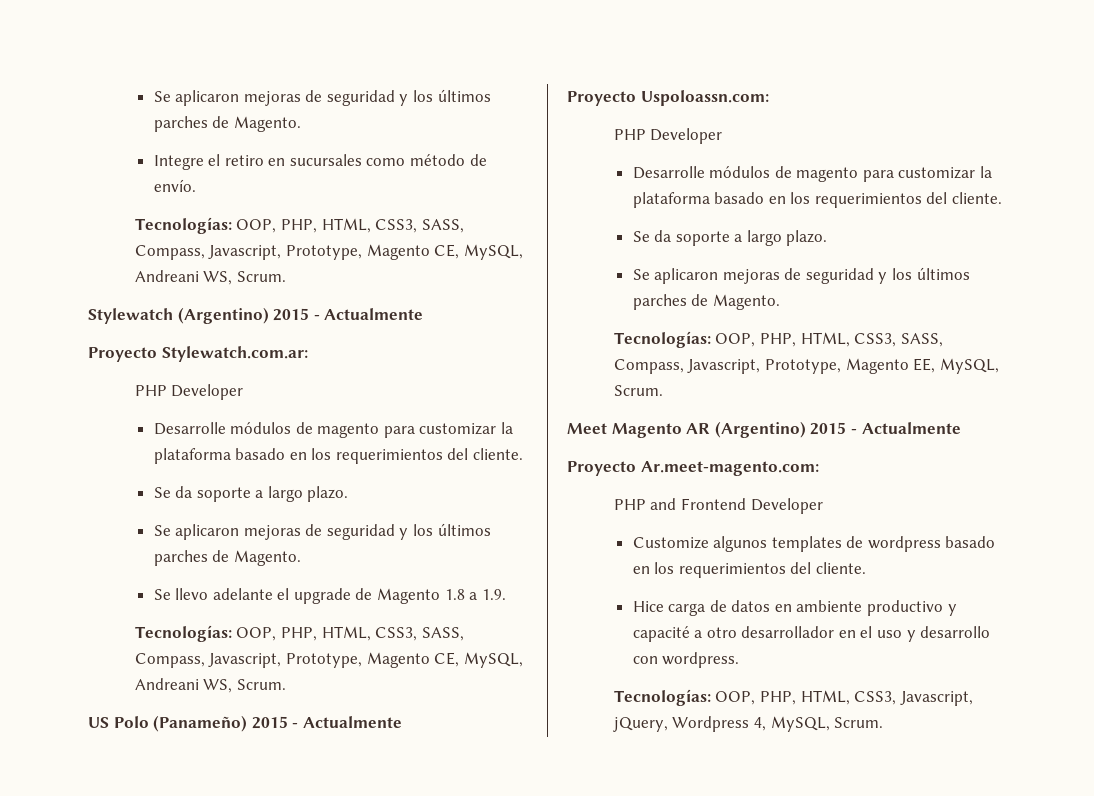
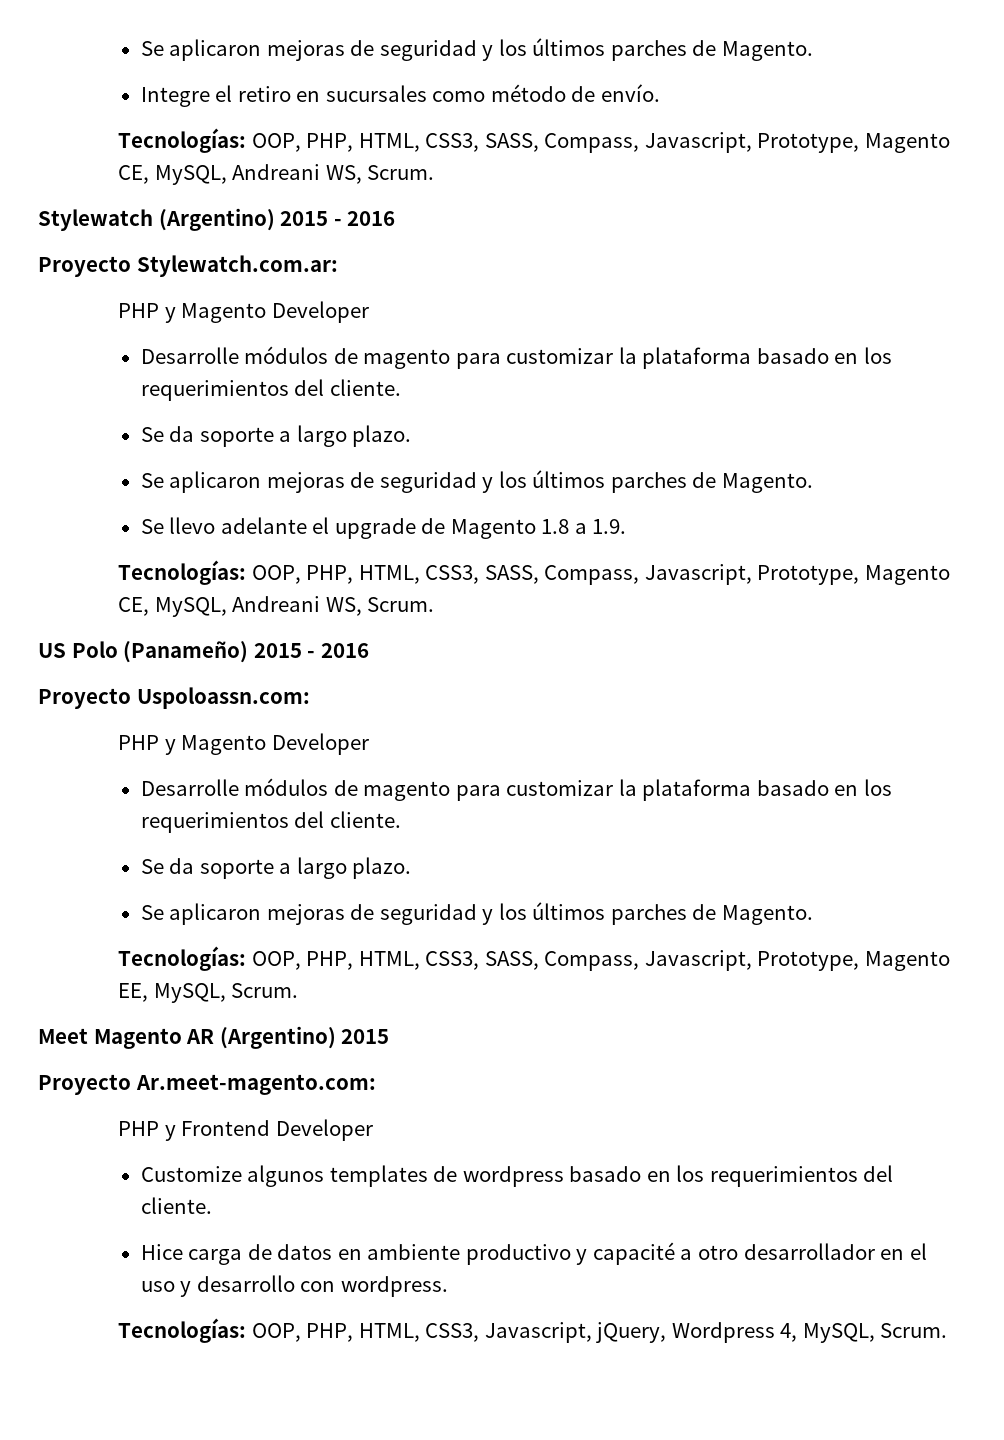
[324,308,424,320] Actualmente -> [347,211,396,226] 2016
(167, 390) none -> [164,303,267,323] y Magento
[302,716,402,728] Actualmente -> [320,643,369,658] 2016
(646, 134) none -> [164,735,267,755] y Magento
[850,422,961,434] - Actualmente -> (390, 1036) none
[650,498,677,510] and -> [164,1125,176,1141] y

